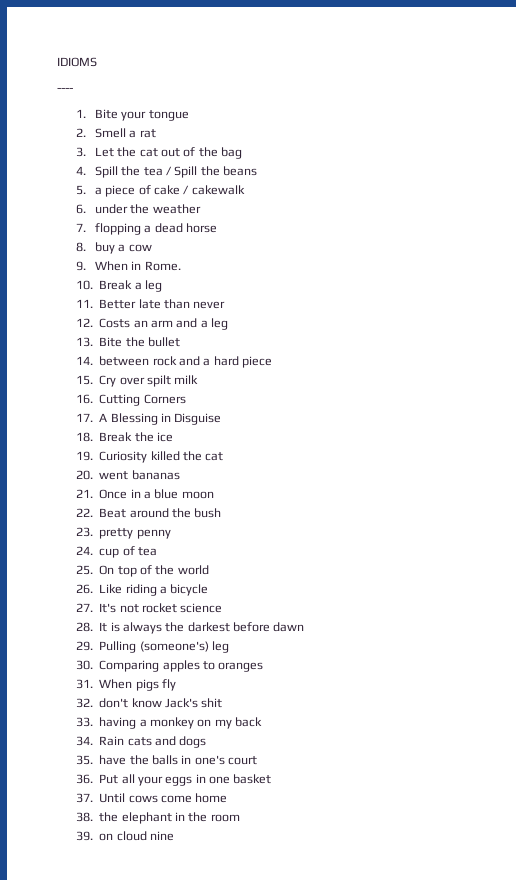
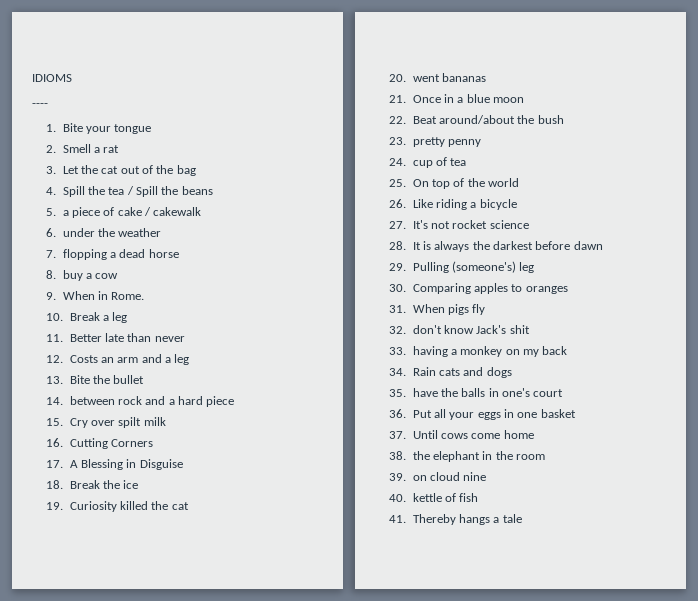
[129,508,169,518] around -> [438,115,515,124] around/about
(174, 836) none -> [389,493,479,502] [389,514,522,525] // 40. kettle of fish // 41. Thereby hangs a tale

